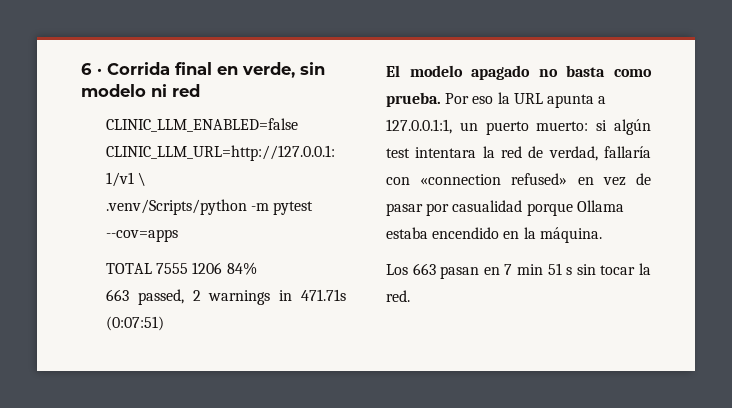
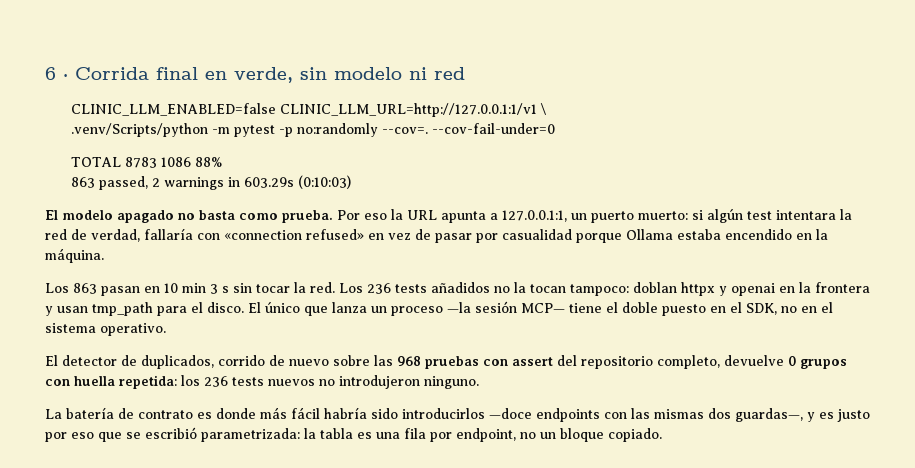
[105,229,178,242] [105,262,257,275] [105,289,129,301] --cov=apps // TOTAL 7555 1206 84% // 663 -> [278,123,555,137] [70,157,222,168] [70,177,95,188] -p no:randomly --cov=. --cov-fail-under=0 // TOTAL 8783 1086 88% // 863
[301,289,346,301] [105,316,164,331] 471.71s (0:07:51) -> [243,175,351,189] 603.29s (0:10:03)
[412,263,436,275] 663 -> [73,283,97,294] 863
[504,263,562,275] 7 min 51 -> [164,283,218,294] 10 min 3
(410, 296) none -> [339,282,870,296] [45,301,833,316] [45,323,166,336] [45,355,847,369] [45,375,479,389] [45,407,870,422] [45,427,662,442] Los 236 tests añadidos no la tocan tampoco: doblan httpx y openai en la frontera y usan tmp_path para el disco. El único que lanza un proceso —la sesión MCP— tiene el doble puesto en el SDK, no en el sistema operativo. // El detector de duplicados, corrido de nuevo sobre las 968 pruebas con assert del repositorio completo, devuelve 0 grupos con huella repetida: los 236 tests nuevos no introdujeron ninguno. // La batería de contrato es donde más fácil habría sido introducirlos —doce endpoints con las mismas dos guardas—, y es justo por eso que se escribió parametrizada: la tabla es una fila por endpoint, no un bloque copiado.

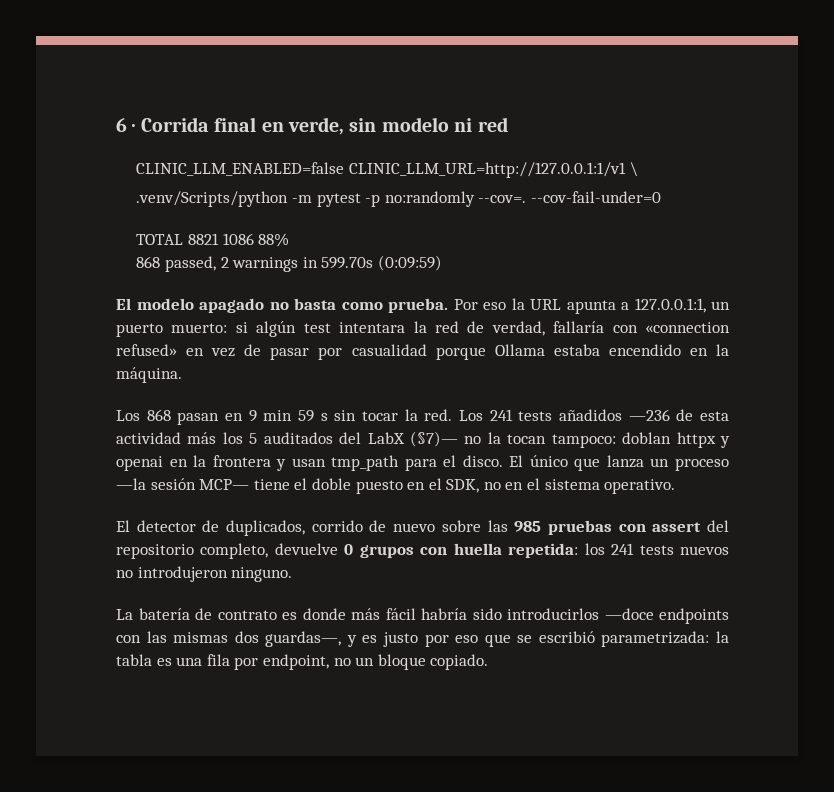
[124,157,157,168] 8783 -> [188,233,220,245] 8821
[70,177,95,188] 863 -> [136,256,161,268] 868
[243,175,351,189] 603.29s (0:10:03) -> [321,255,442,271] 599.70s (0:09:59)
[73,283,97,294] 863 -> [146,409,171,421] 868
[164,283,218,294] 10 min 3 -> [248,410,314,422] 9 min 59
[367,283,391,294] 236 -> [489,409,513,421] 241
(490, 287) none -> [628,409,729,421] [116,431,458,447] —236 de esta actividad más los 5 auditados del LabX (§7)—
[397,356,421,366] 968 -> [514,521,542,532] 985
[204,376,228,387] 236 -> [611,543,635,555] 241

